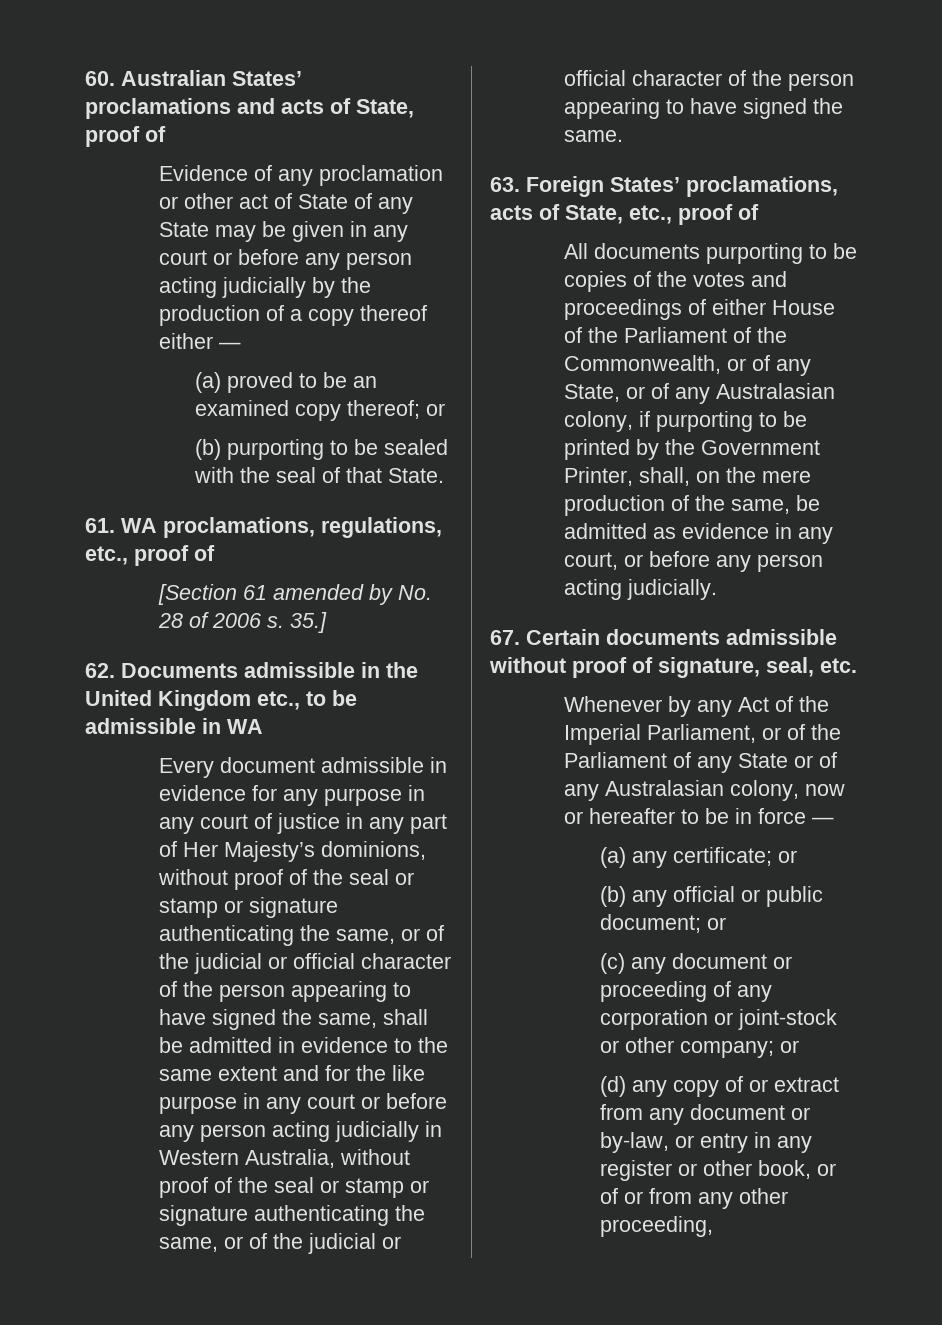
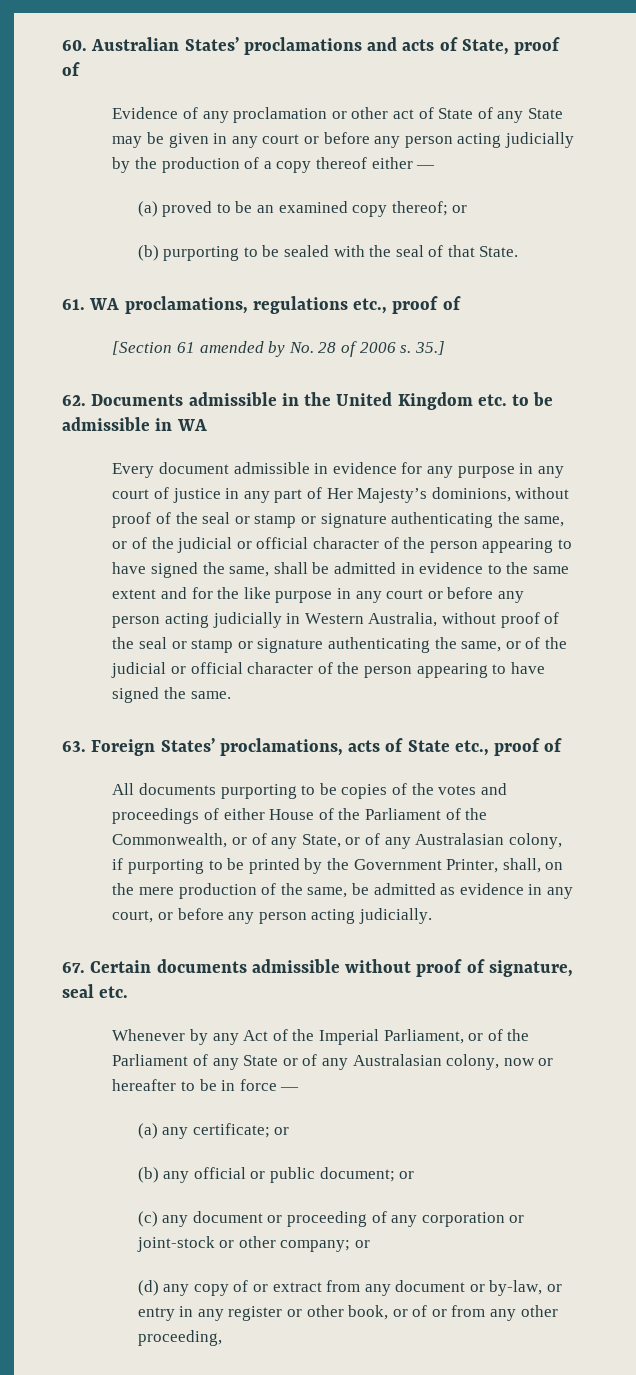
[321,517,442,538] regulations, -> [252,296,348,314] regulations
[257,691,300,710] etc., -> [477,394,507,406] etc.
[565,205,623,224] State, -> [407,740,450,752] State
[766,657,814,677] seal, -> [62,984,94,998] seal

